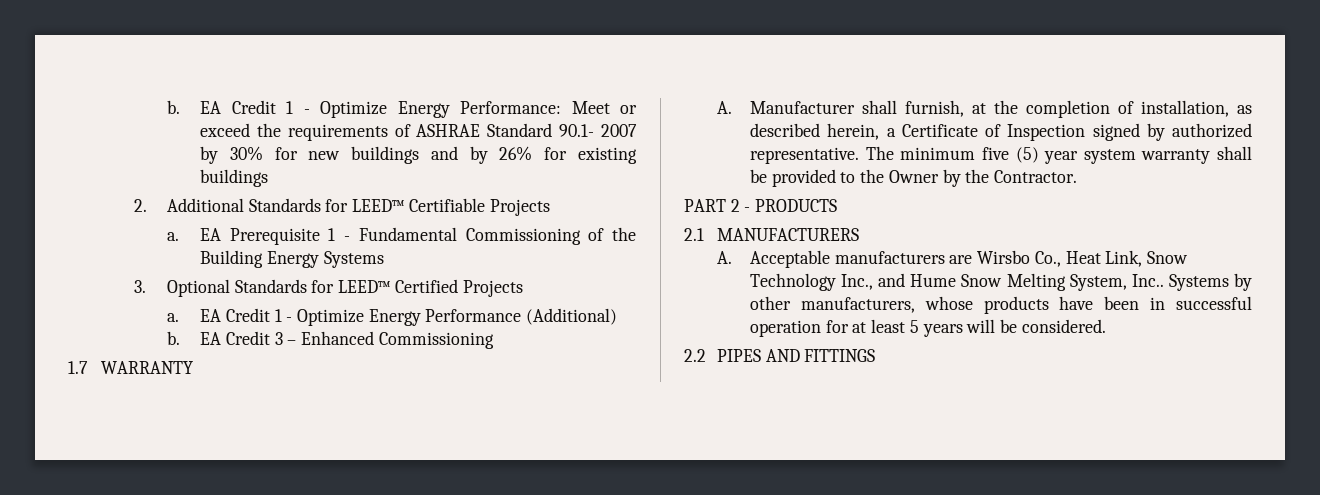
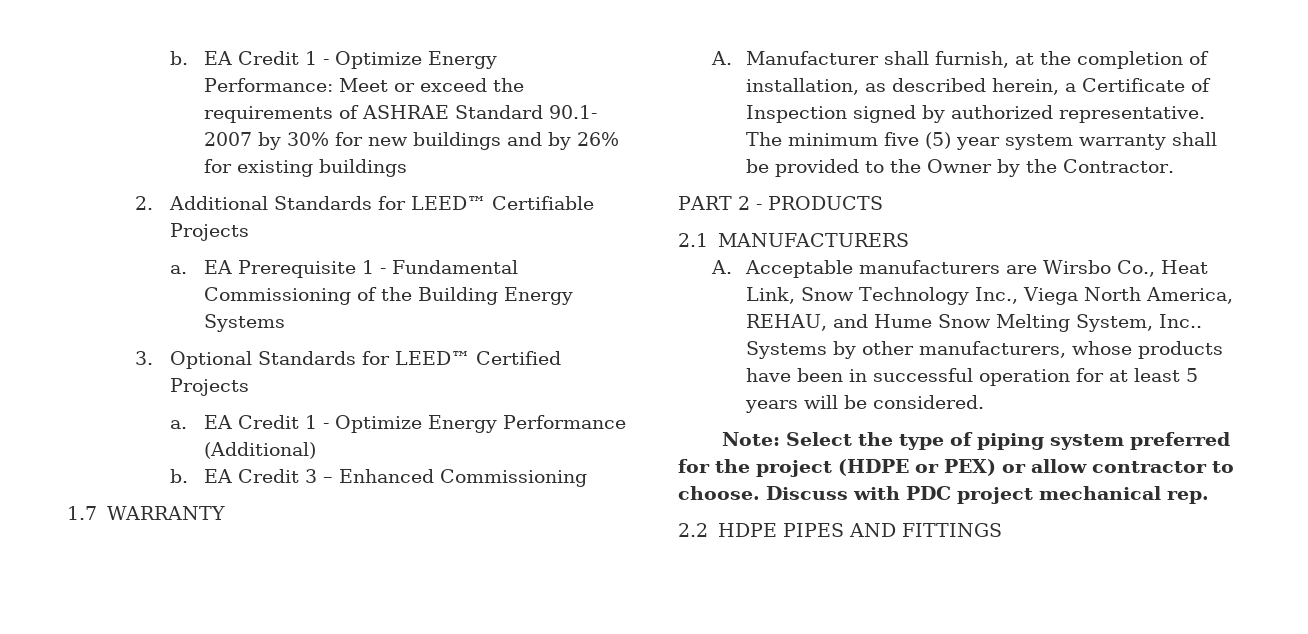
(874, 282) none -> [1023,287,1234,305] [746,314,828,331] Viega North America, REHAU,
(1106, 326) none -> [721,432,1230,450] [678,459,1234,477] [678,486,1209,504] // Note: Select the type of piping system preferred for the project (HDPE or PEX) or allow contractor to choose. Discuss with PDC project mechanical rep.
(706, 355) none -> [717,523,777,537] HDPE

